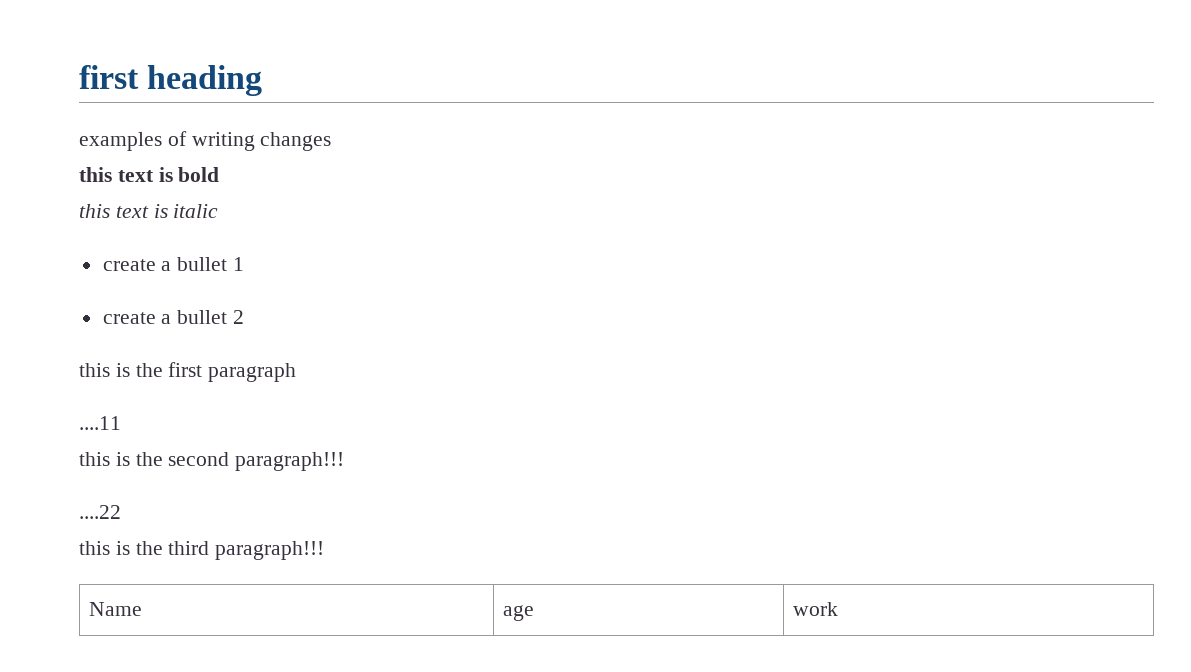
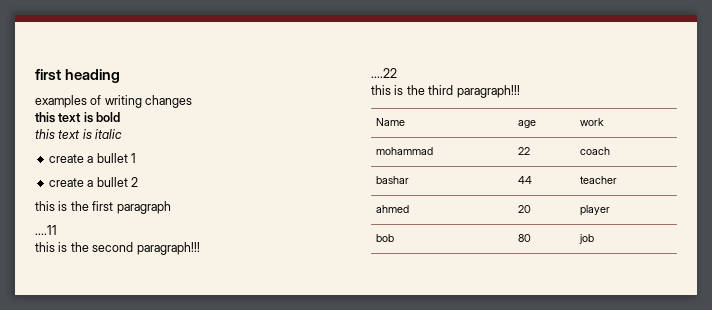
(838, 609) none -> [376,147,434,155] [518,147,531,155] [580,147,611,155] [376,176,410,184] [518,176,533,184] [580,176,618,184] [376,205,410,213] [518,205,532,213] [580,205,611,216] [376,234,395,242] [518,234,532,242] [579,234,595,244] // mohammad | 22 | coach // bashar | 44 | teacher // ahmed | 20 | player // bob | 80 | job

